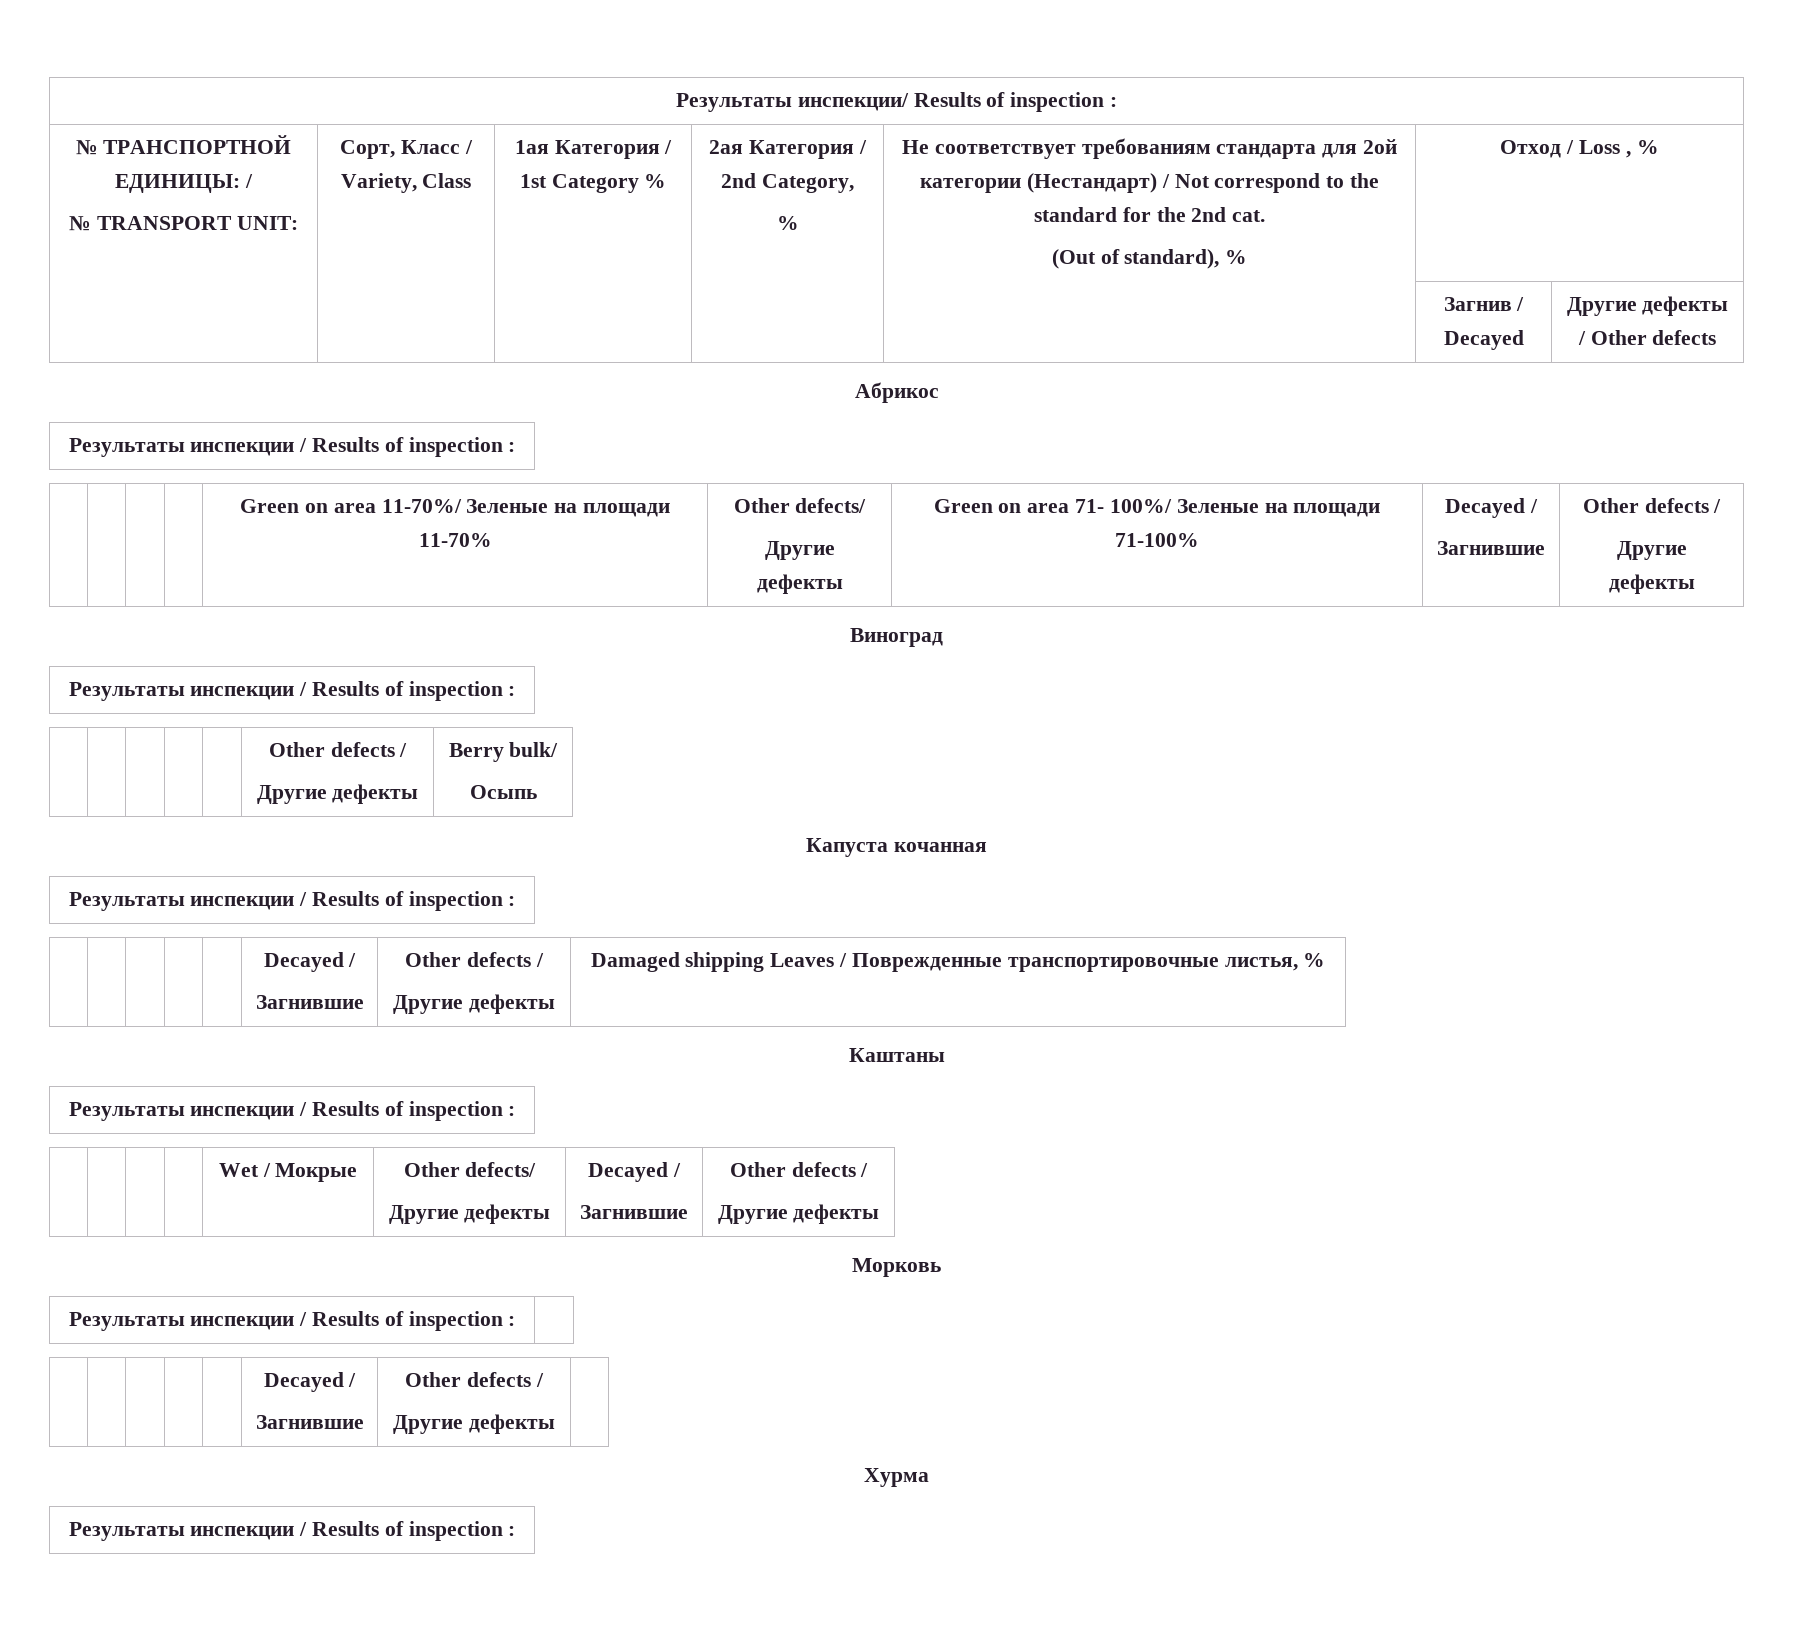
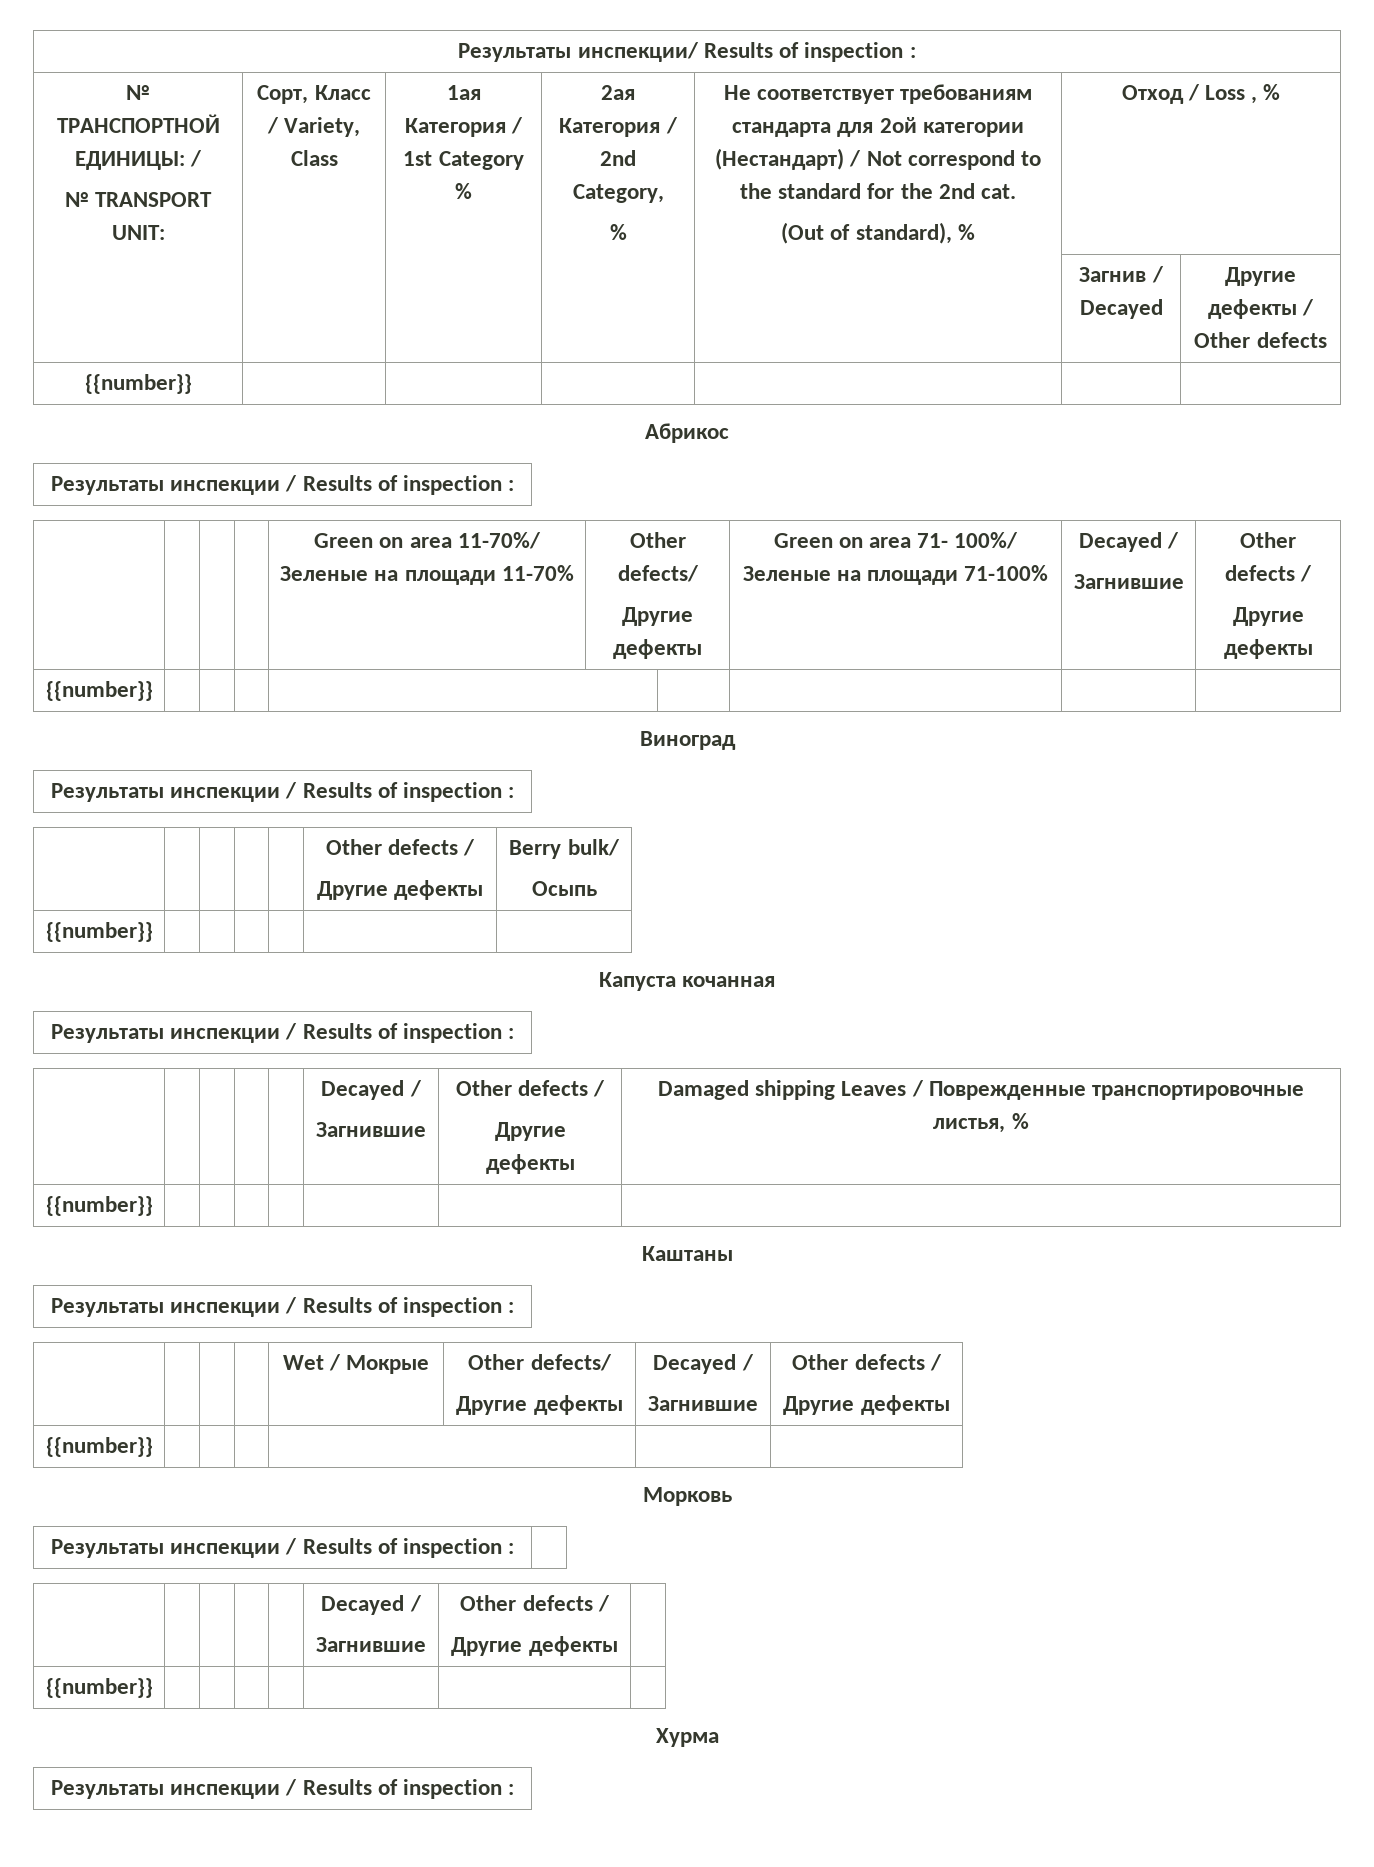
(1717, 337) none -> [84,374,192,394] // {{number}} | | | | | |
(1695, 584) none -> [45,681,153,701] // {{number}} | | | | | | | |
(537, 792) none -> [45,922,153,942] // {{number}} | | | | | |
(1326, 960) none -> [45,1196,153,1216] // {{number}} | | | | | | |
(880, 1214) none -> [45,1437,153,1457] // {{number}} | | | | | |
(555, 1424) none -> [45,1678,153,1698] // {{number}} | | | | | | |

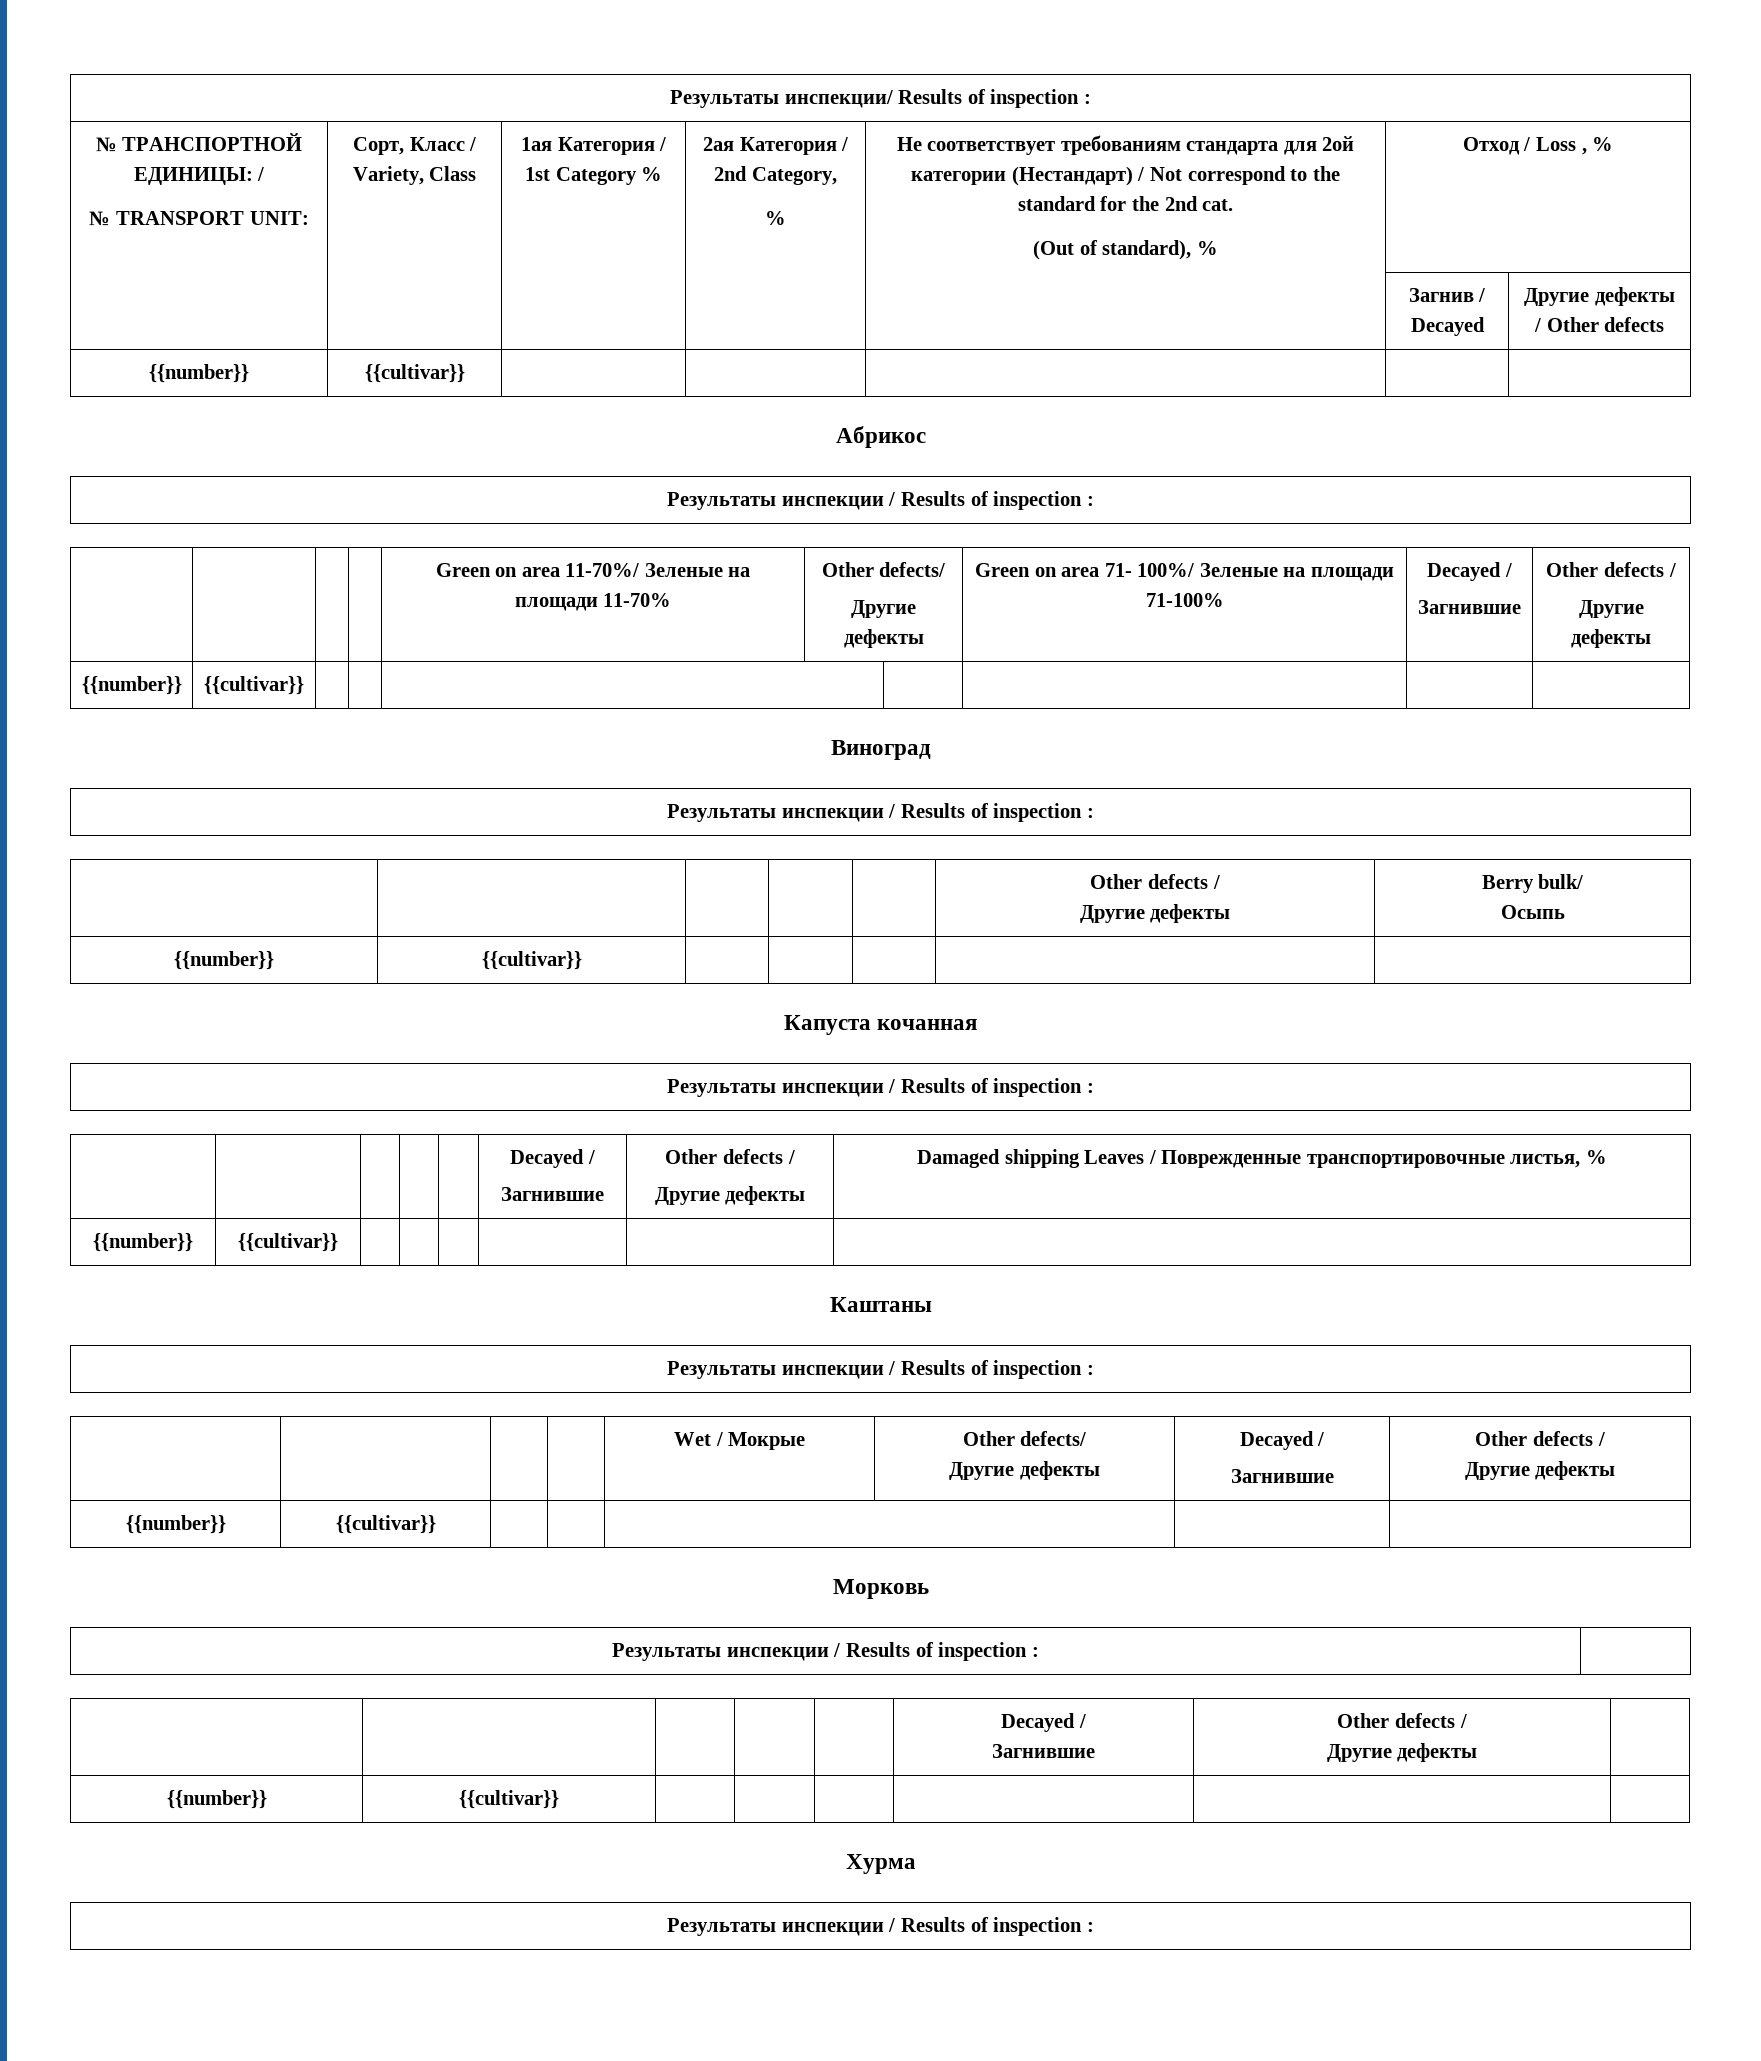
(192, 384) none -> [364,364,465,383] {{cultivar}}
(153, 691) none -> [204,676,304,695] {{cultivar}}
(153, 932) none -> [481,951,582,970] {{cultivar}}
(153, 1206) none -> [238,1233,338,1252] {{cultivar}}
(153, 1447) none -> [335,1515,436,1534] {{cultivar}}
(153, 1688) none -> [459,1790,559,1809] {{cultivar}}

